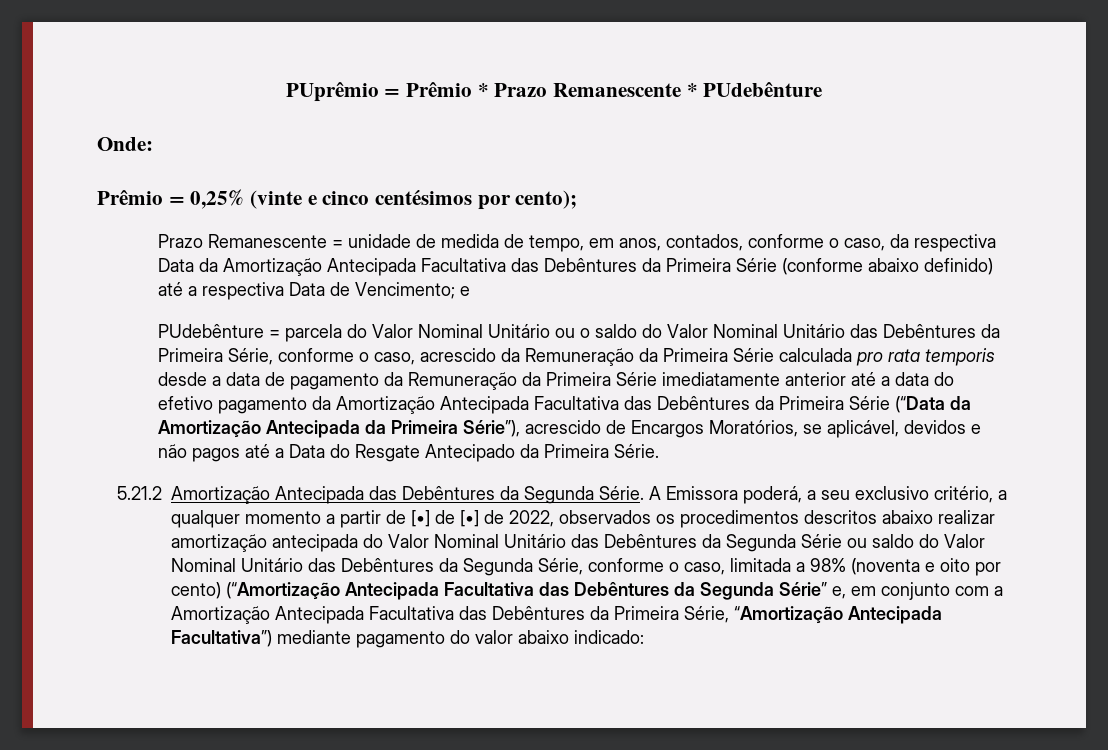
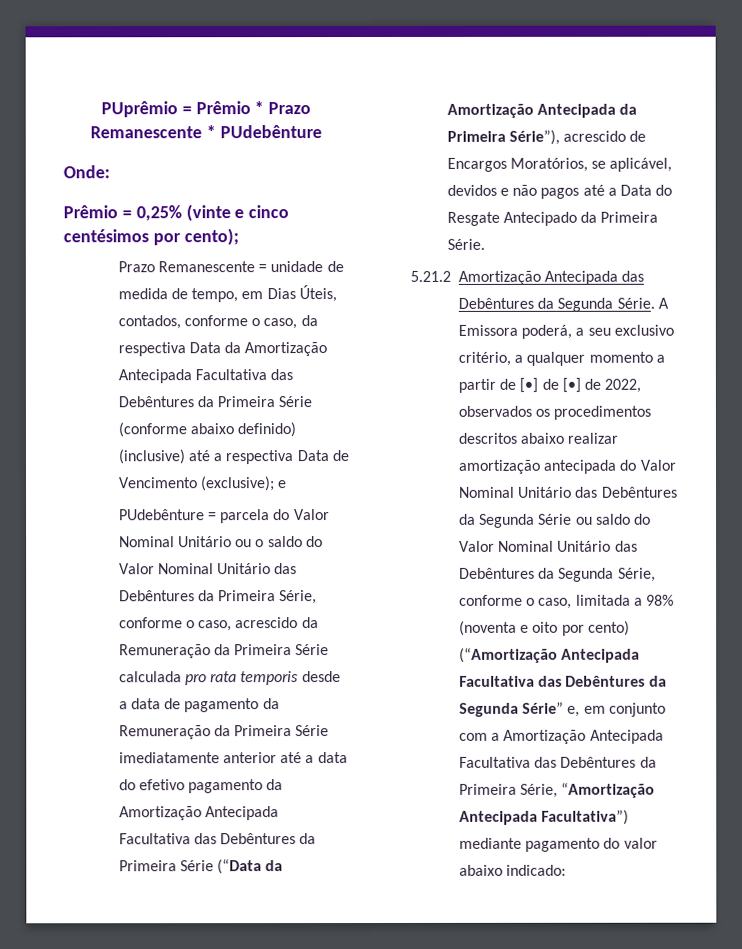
[618,238,661,251] anos, -> [266,285,337,303] Dias Úteis,
(993, 266) none -> [117,449,185,465] (inclusive)
[354,282,455,299] Vencimento; -> [118,476,276,492] Vencimento (exclusive);

